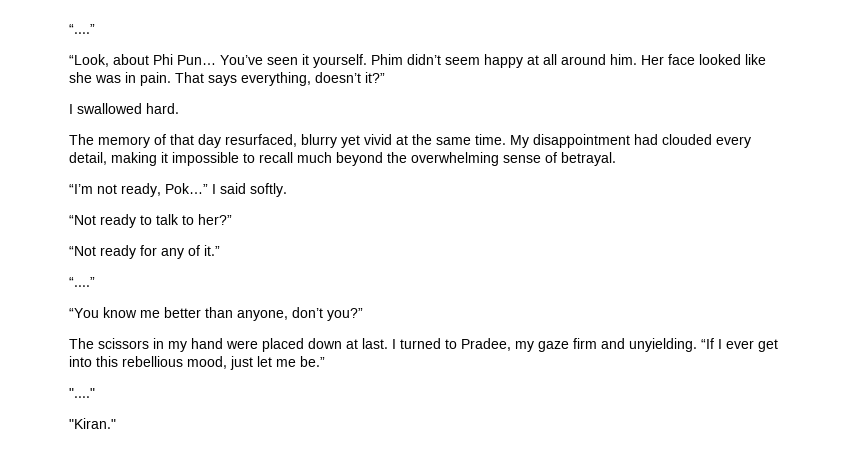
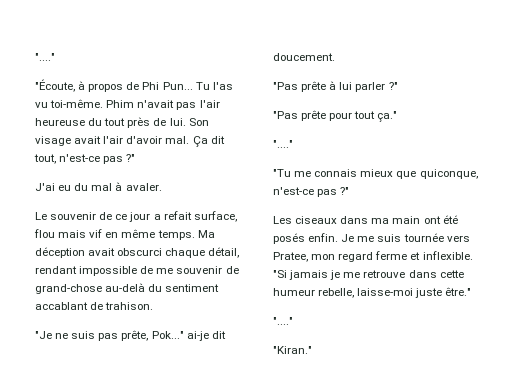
[69,24,95,34] [69,54,766,68] [69,72,385,86] [69,103,179,114] [69,134,751,148] [69,152,616,166] [69,183,287,197] [69,214,232,228] [69,245,220,259] [69,277,95,287] [69,307,363,321] [69,338,778,352] [69,356,325,370] “....” // “Look, about Phi Pun… You’ve seen it yourself. Phim didn’t seem happy at all around him. Her face looked like she was in pain. That says everything, doesn’t it?” // I swallowed hard. // The memory of that day resurfaced, blurry yet vivid at the same time. My disappointment had clouded every detail, making it impossible to recall much beyond the overwhelming sense of betrayal. // “I’m not ready, Pok…” I said softly. // “Not ready to talk to her?” // “Not ready for any of it.” // “....” // “You know me better than anyone, don’t you?” // The scissors in my hand were placed down at last. I turned to Pradee, my gaze firm and unyielding. “If I ever get into this rebellious mood, just let me be.” -> [35,53,55,61] [35,79,233,92] [35,99,220,110] [35,117,209,128] [35,136,225,147] [34,154,136,164] [35,182,162,191] [35,211,237,222] [34,229,215,240] [35,247,240,258] [35,266,239,276] [35,283,220,294] [35,302,154,310] [35,330,226,341] [273,53,335,61] [273,81,398,92] [273,110,398,122] [273,140,293,148] [273,169,478,179] [273,187,350,197] [273,215,458,224] [273,233,470,244] [273,251,473,262] [273,270,464,280] [273,287,472,298] "...." // "Écoute, à propos de Phi Pun... Tu l'as vu toi-même. Phim n'avait pas l'air heureuse du tout près de lui. Son visage avait l'air d'avoir mal. Ça dit tout, n'est-ce pas ?" // J'ai eu du mal à avaler. // Le souvenir de ce jour a refait surface, flou mais vif en même temps. Ma déception avait obscurci chaque détail, rendant impossible de me souvenir de grand-chose au-delà du sentiment accablant de trahison. // "Je ne suis pas prête, Pok..." ai-je dit doucement. // "Pas prête à lui parler ?" // "Pas prête pour tout ça." // "...." // "Tu me connais mieux que quiconque, n'est-ce pas ?" // Les ciseaux dans ma main ont été posés enfin. Je me suis tournée vers Pratee, mon regard ferme et inflexible. "Si jamais je me retrouve dans cette humeur rebelle, laisse-moi juste être."

